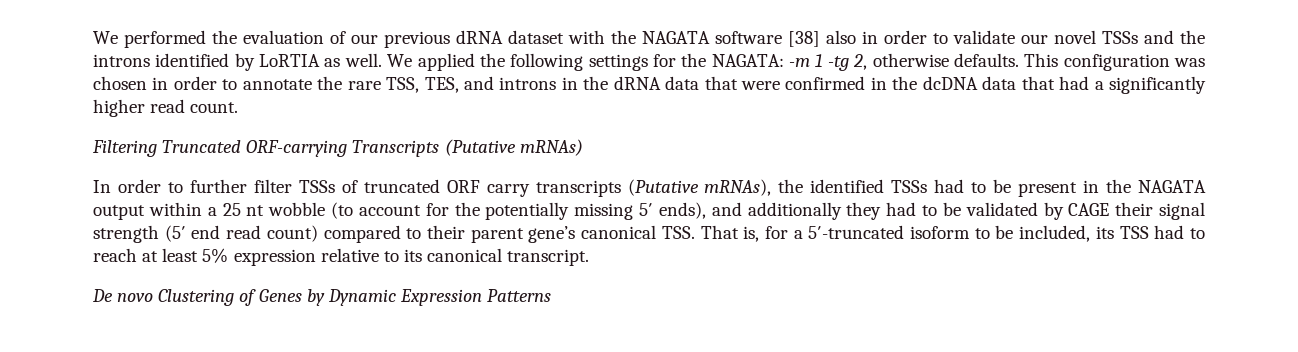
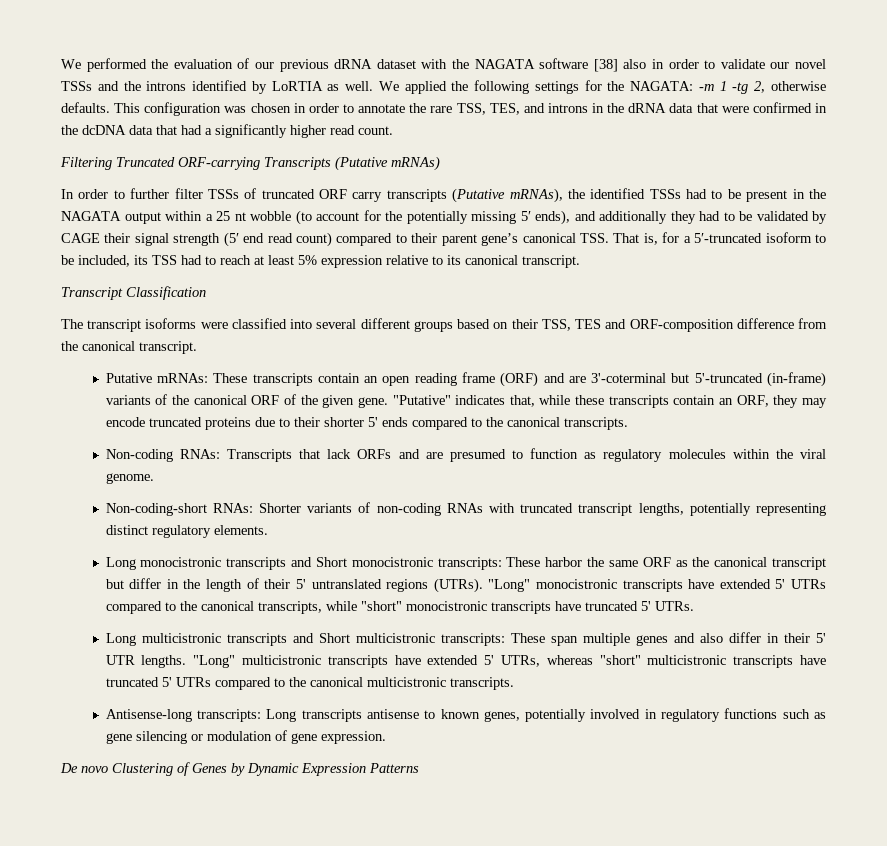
(590, 257) none -> [61,286,206,300] [61,318,828,332] [61,341,197,354] [105,372,826,387] [105,394,828,408] [105,417,628,430] [105,448,826,462] [105,473,154,484] [105,502,826,516] [105,525,268,538] [105,557,826,570] [105,578,827,593] [105,601,694,614] [105,632,826,646] [105,655,826,668] [105,677,514,690] [105,708,826,722] [105,730,386,744] // Transcript Classification // The transcript isoforms were classified into several different groups based on their TSS, TES and ORF-composition difference from the canonical transcript. // Putative mRNAs: These transcripts contain an open reading frame (ORF) and are 3'-coterminal but 5'-truncated (in-frame) variants of the canonical ORF of the given gene. "Putative" indicates that, while these transcripts contain an ORF, they may encode truncated proteins due to their shorter 5' ends compared to the canonical transcripts. // Non-coding RNAs: Transcripts that lack ORFs and are presumed to function as regulatory molecules within the viral genome. // Non-coding-short RNAs: Shorter variants of non-coding RNAs with truncated transcript lengths, potentially representing distinct regulatory elements. // Long monocistronic transcripts and Short monocistronic transcripts: These harbor the same ORF as the canonical transcript but differ in the length of their 5' untranslated regions (UTRs). "Long" monocistronic transcripts have extended 5' UTRs compared to the canonical transcripts, while "short" monocistronic transcripts have truncated 5' UTRs. // Long multicistronic transcripts and Short multicistronic transcripts: These span multiple genes and also differ in their 5' UTR lengths. "Long" multicistronic transcripts have extended 5' UTRs, whereas "short" multicistronic transcripts have truncated 5' UTRs compared to the canonical multicistronic transcripts. // Antisense-long transcripts: Long transcripts antisense to known genes, potentially involved in regulatory functions such as gene silencing or modulation of gene expression.

